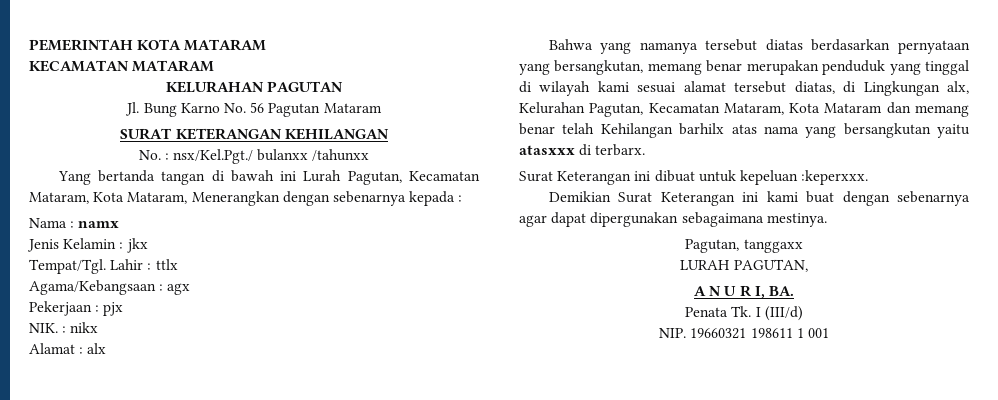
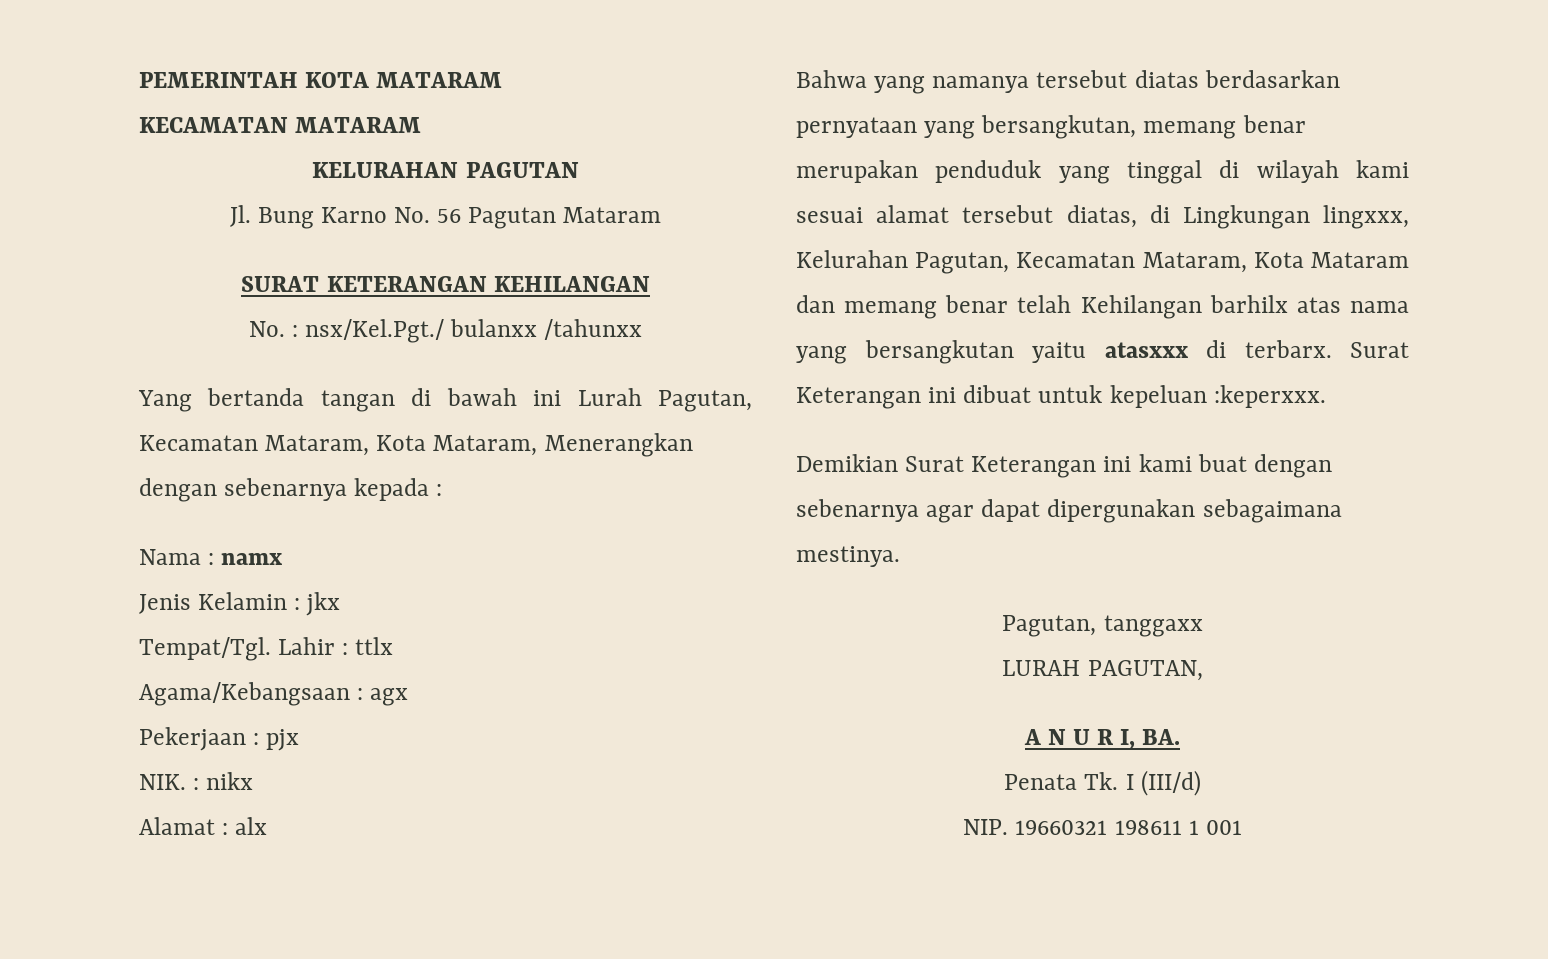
[947,81,969,94] alx, -> [1323,205,1409,229] lingxxx,
(646, 150) // -> (1332, 349) none

